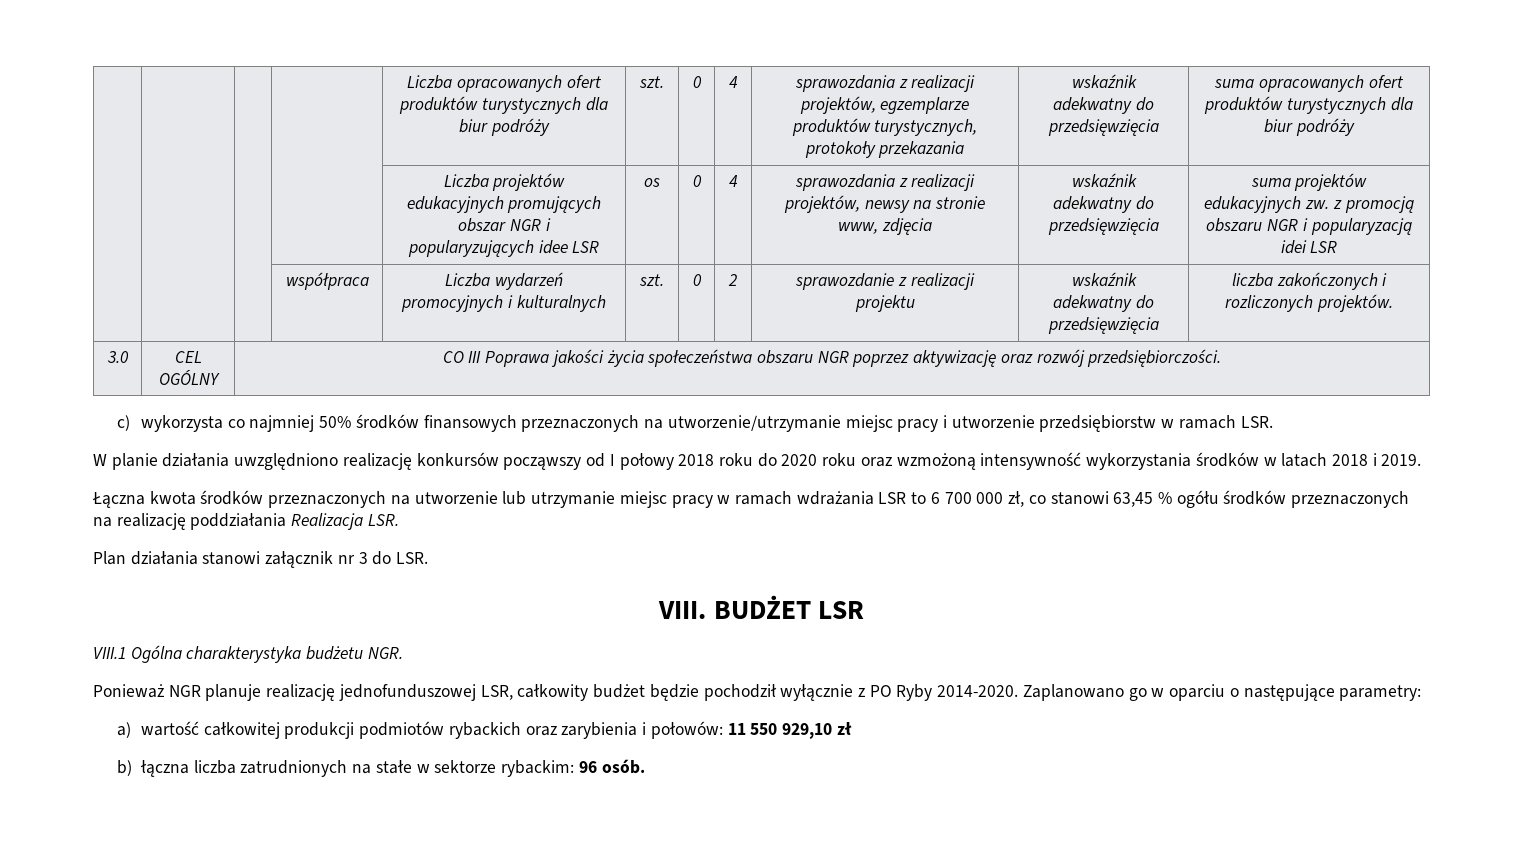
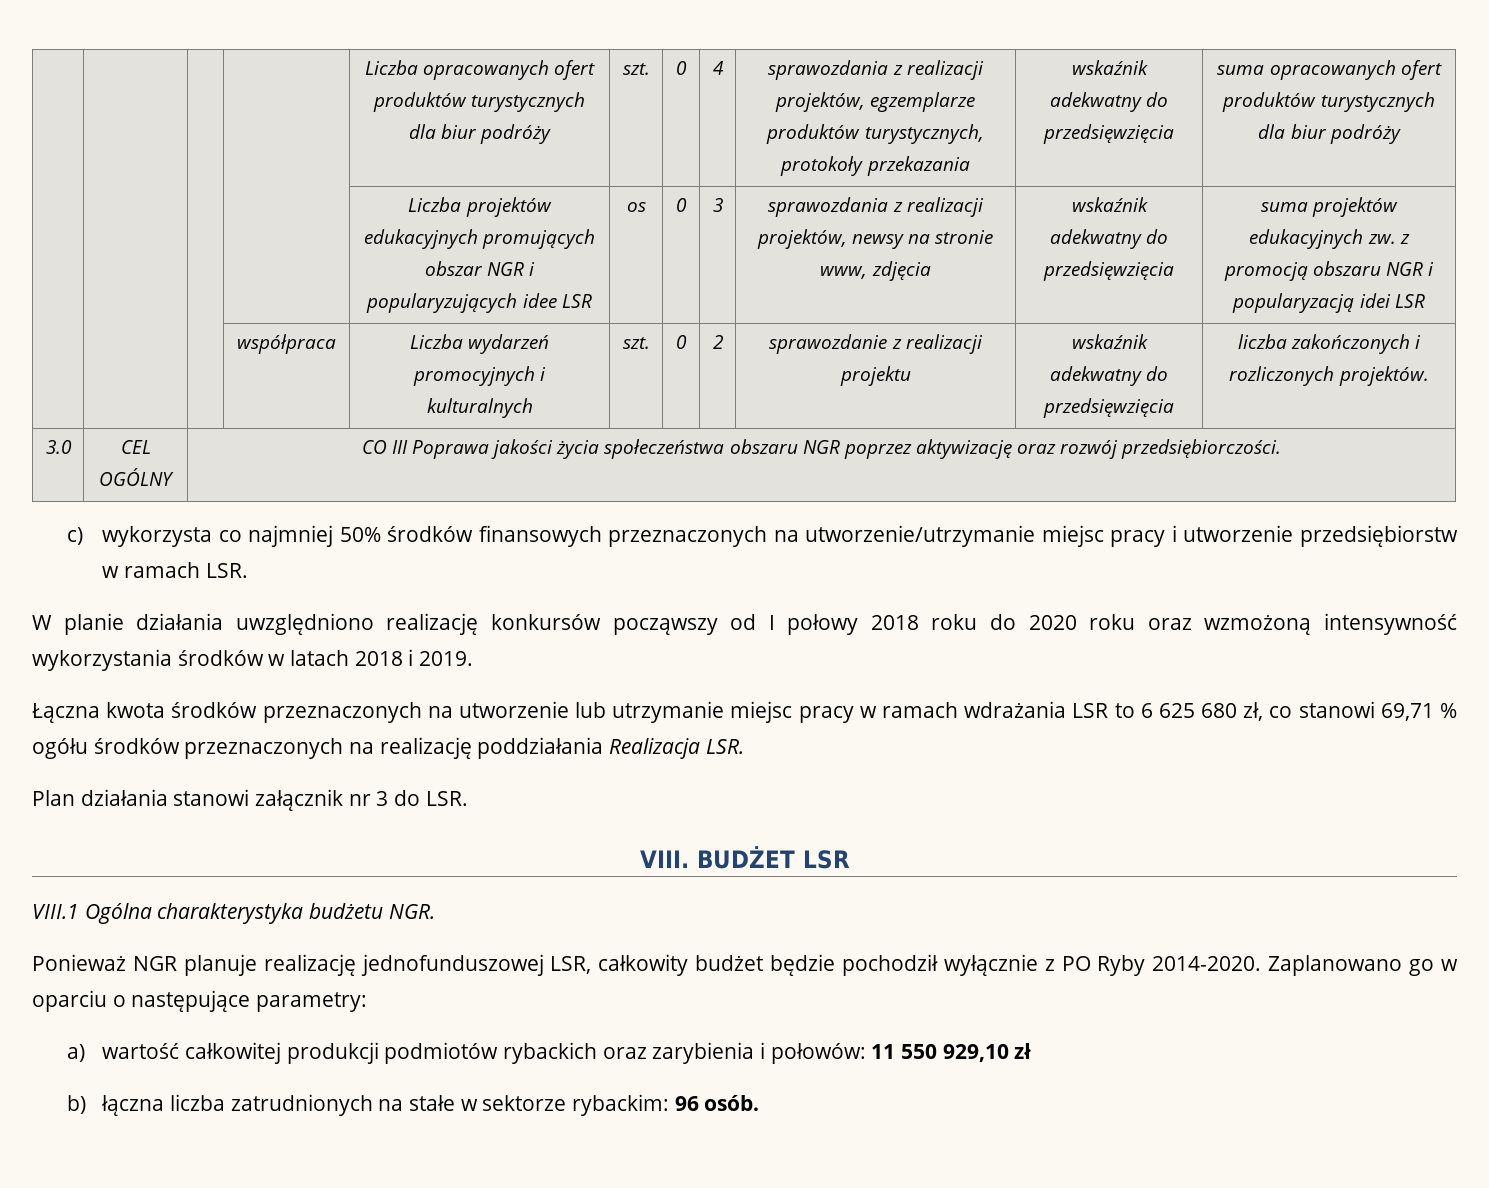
[729,175,738,187] 4 -> [712,198,723,212] 3
[944,492,1004,504] 700 000 -> [1158,703,1238,718] 625 680
[1113,492,1154,507] 63,45 -> [1380,703,1434,721] 69,71

